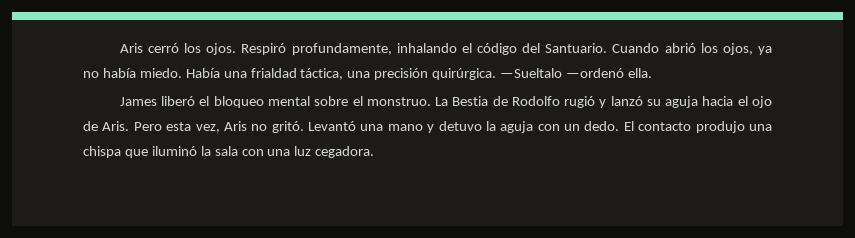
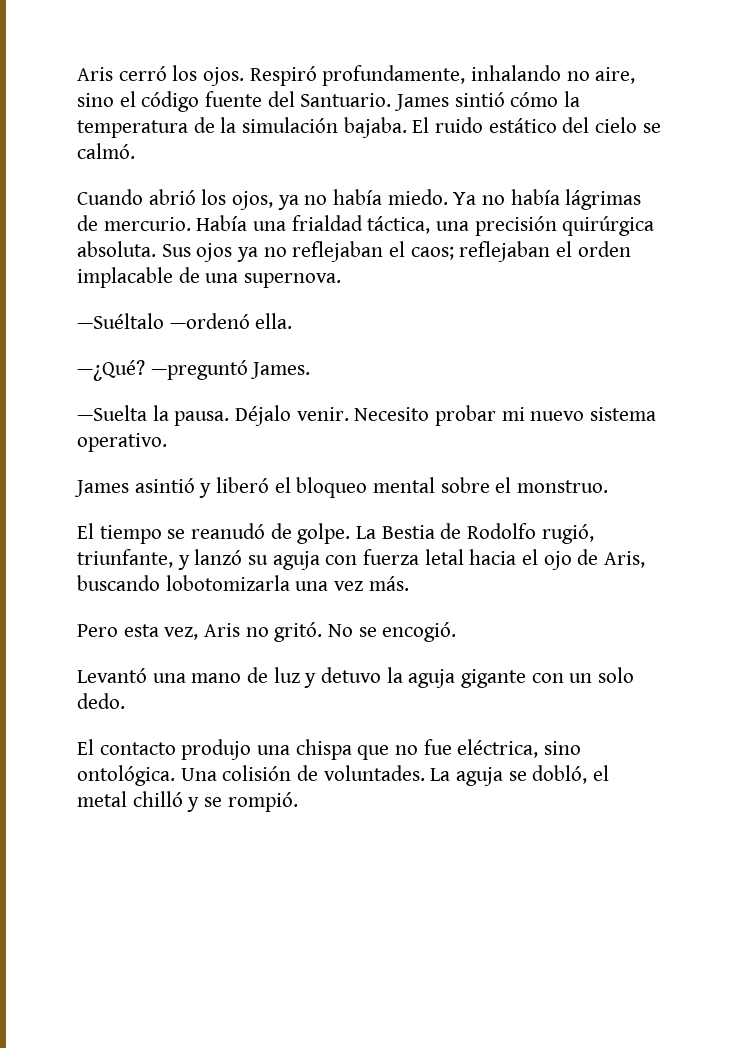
(457, 48) none -> [566,67,636,84] [77,93,114,107] no aire, sino
(518, 49) none -> [205,91,263,107] fuente
(608, 48) none -> [394,91,581,111] [77,117,661,138] [77,143,135,159] James sintió cómo la temperatura de la simulación bajaba. El ruido estático del cielo se calmó. //
(182, 73) none -> [453,189,642,210] [77,215,191,231] Ya no había lágrimas de mercurio.
[432,68,652,80] [119,97,157,106] quirúrgica. —Sueltalo —ordenó ella. // James -> [562,216,655,236] [77,241,631,262] [77,267,342,288] [77,313,293,329] [77,360,311,381] [77,405,657,426] [77,433,167,452] [74,478,212,498] quirúrgica absoluta. Sus ojos ya no reflejaban el caos; reflejaban el orden implacable de una supernova. // —Suéltalo —ordenó ella. // —¿Qué? —preguntó James. // —Suelta la pausa. Déjalo venir. Necesito probar mi nuevo sistema operativo. // James asintió y
(431, 101) none -> [77,523,351,544] // El tiempo se reanudó de golpe.
[564,96,596,108] rugió -> [541,524,594,544] [77,549,173,568] rugió, triunfante,
(699, 102) none -> [325,549,464,565] con fuerza letal
[102,121,130,131] Aris. -> [604,551,646,568] [77,575,409,591] Aris, buscando lobotomizarla una vez más. //
(304, 127) none -> [328,622,457,642] No se encogió. //
(423, 127) none -> [247,667,300,683] de luz
(534, 127) none -> [461,669,527,688] gigante
(581, 127) none -> [598,667,635,683] solo
(620, 126) none -> (125, 701) //
[151,146,375,158] iluminó la sala con una luz cegadora. -> [395,739,582,758] [77,765,610,786] [77,791,298,812] no fue eléctrica, sino ontológica. Una colisión de voluntades. La aguja se dobló, el metal chilló y se rompió.

